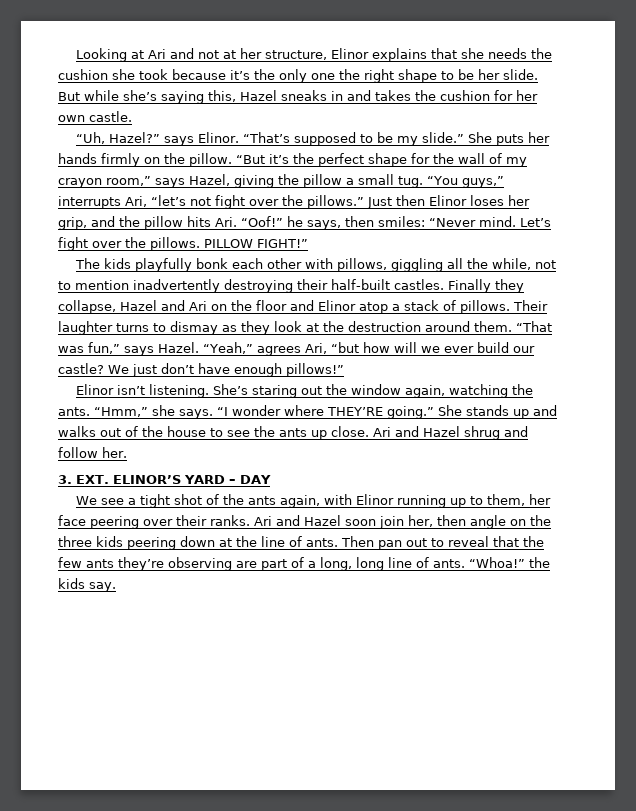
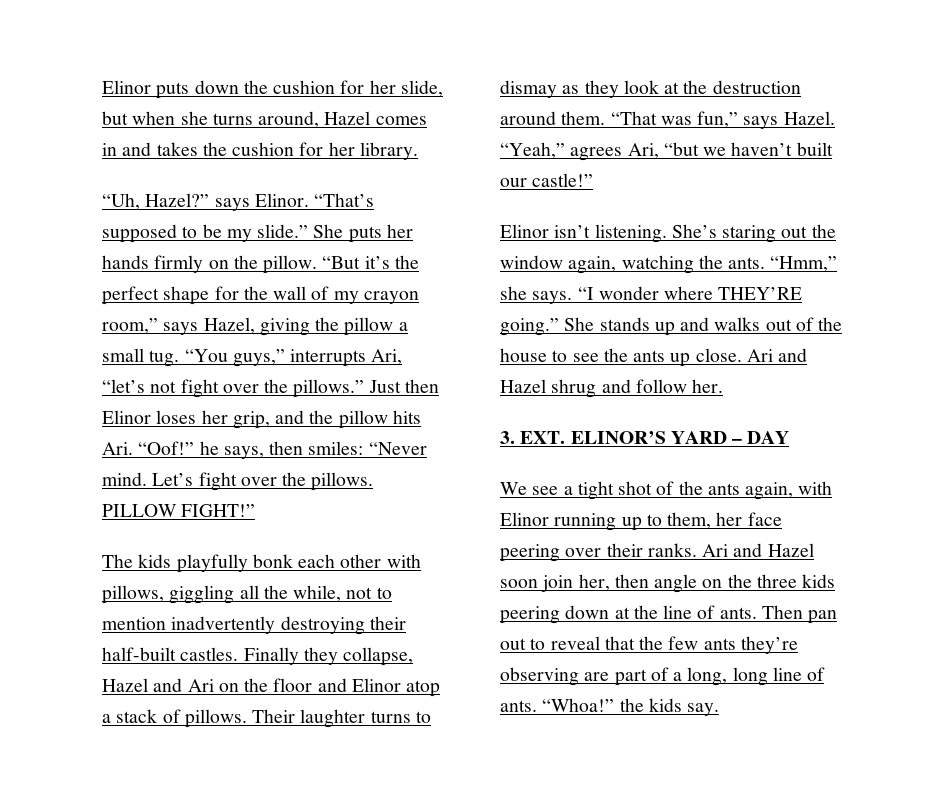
[75,48,552,62] [58,69,538,83] [58,90,327,104] Looking at Ari and not at her structure, Elinor explains that she needs the cushion she took because it’s the only one the right shape to be her slide. But while she’s saying this, Hazel sneaks -> [102,80,443,99] [102,111,427,128] Elinor puts down the cushion for her slide, but when she turns around, Hazel comes
[58,111,132,122] own castle. -> [359,142,418,160] library.
[362,342,535,353] [58,363,344,377] how will we ever build our castle? We just don’t have enough pillows!” -> [703,142,833,156] [500,173,594,187] we haven’t built our castle!”

